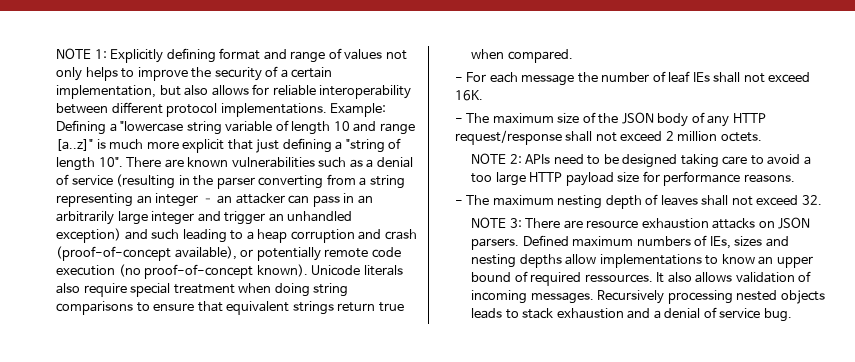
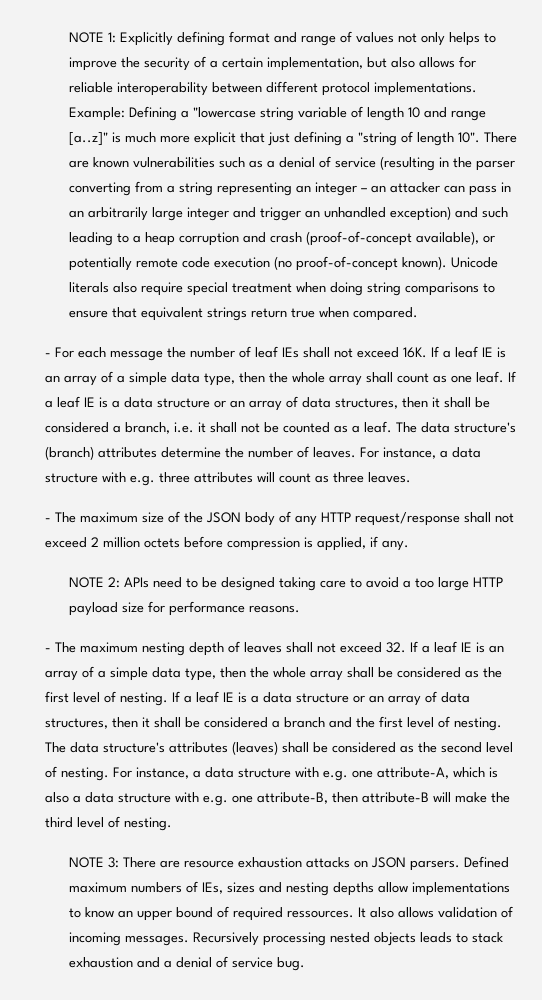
(483, 95) none -> [430,346,506,358] [44,371,516,386] [44,396,490,411] [44,421,516,434] [44,446,481,460] [44,472,411,486] If a leaf IE is an array of a simple data type, then the whole array shall count as one leaf. If a leaf IE is a data structure or an array of data structures, then it shall be considered a branch, i.e. it shall not be counted as a leaf. The data structure's (branch) attributes determine the number of leaves. For instance, a data structure with e.g. three attributes will count as three leaves.
[720,132,762,142] octets. -> [143,536,409,551] octets before compression is applied, if any.
(822, 200) none -> [409,641,504,653] [44,666,502,681] [44,691,470,706] [44,716,502,731] [44,741,513,755] [44,766,498,781] [44,792,510,806] [44,816,172,831] If a leaf IE is an array of a simple data type, then the whole array shall be considered as the first level of nesting. If a leaf IE is a data structure or an array of data structures, then it shall be considered a branch and the first level of nesting. The data structure's attributes (leaves) shall be considered as the second level of nesting. For instance, a data structure with e.g. one attribute-A, which is also a data structure with e.g. one attribute-B, then attribute-B will make the third level of nesting.

